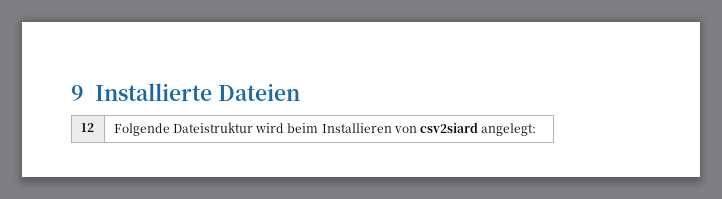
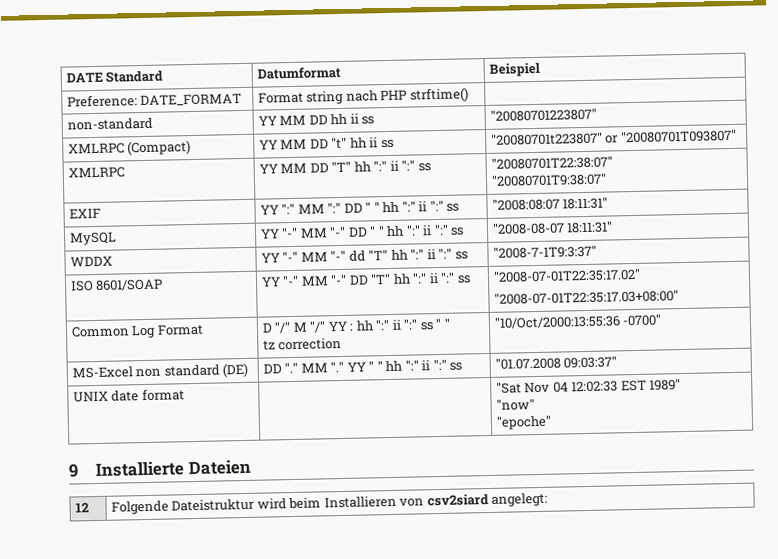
(71, 93) none -> [65,70,164,83] [256,65,341,80] [488,62,540,77] [66,92,243,108] [257,87,469,105] [66,117,153,131] [257,113,375,126] [489,108,597,122] [67,140,192,156] [258,137,394,150] [490,129,737,146] [67,166,125,179] [258,160,431,174] [490,156,613,170] [490,173,607,187] [68,207,101,219] [259,200,460,215] [491,197,609,211] [68,231,117,246] [259,224,465,239] [491,221,614,235] [69,255,113,267] [260,248,468,263] [492,245,597,259] [69,278,164,292] [260,272,471,287] [492,268,641,283] [493,290,679,305] [70,323,204,339] [261,318,451,334] [262,337,343,351] [493,314,662,329] [71,362,249,379] [262,359,463,374] [494,356,618,370] [72,388,185,403] [495,379,682,394] [495,399,535,411] [495,415,552,430] DATE Standard | Datumformat | Beispiel // Preference: DATE_FORMAT | Format string nach PHP strftime() | // non-standard | YY MM DD hh ii ss | "20080701223807" // XMLRPC (Compact) | YY MM DD "t" hh ii ss | "20080701t223807" or "20080701T093807" // XMLRPC | YY MM DD "T" hh ":" ii ":" ss | "20080701T22:38:07" // "20080701T9:38:07" // EXIF | YY ":" MM ":" DD " " hh ":" ii ":" ss | "2008:08:07 18:11:31" // MySQL | YY "-" MM "-" DD " " hh ":" ii ":" ss | "2008-08-07 18:11:31" // WDDX | YY "-" MM "-" dd "T" hh ":" ii ":" ss | "2008-7-1T9:3:37" // ISO 8601/SOAP | YY "-" MM "-" DD "T" hh ":" ii ":" ss | "2008-07-01T22:35:17.02" // "2008-07-01T22:35:17.03+08:00" // Common Log Format | D "/" M "/" YY : hh ":" ii ":" ss " " // tz correction | "10/Oct/2000:13:55:36 -0700" // MS-Excel non standard (DE) | DD "." MM "." YY " " hh ":" ii ":" ss | "01.07.2008 09:03:37" // UNIX date format | | "Sat Nov 04 12:02:33 EST 1989" // "now" // "epoche" //

